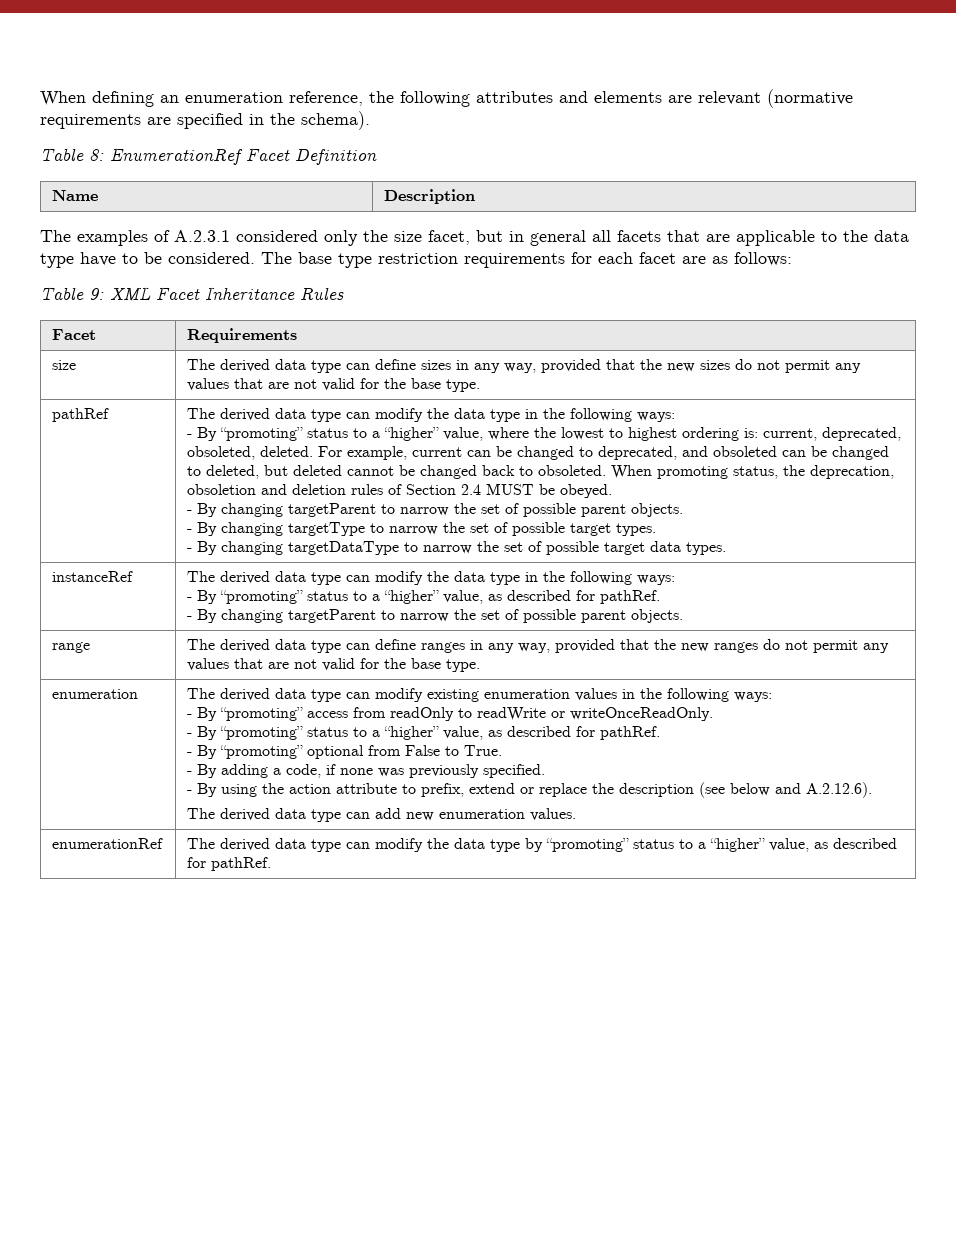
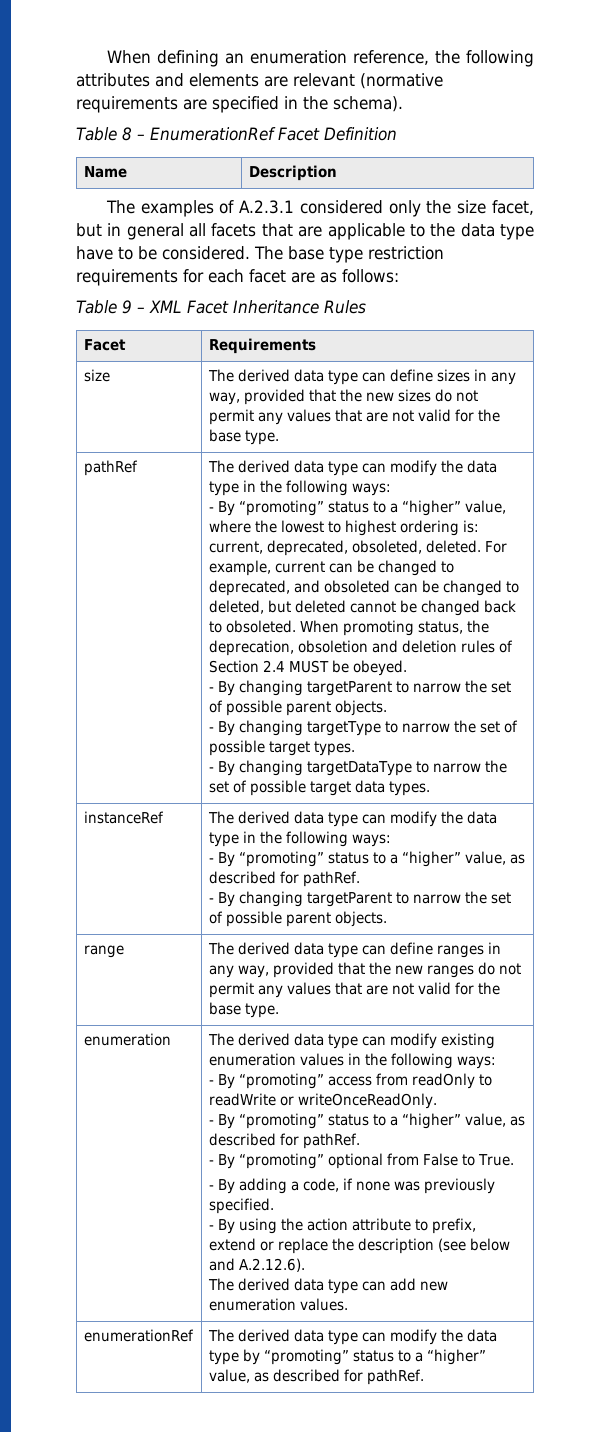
[89,149,104,161] 8: -> [121,127,145,141] 8 –
[89,288,104,300] 9: -> [121,300,145,314] 9 –

